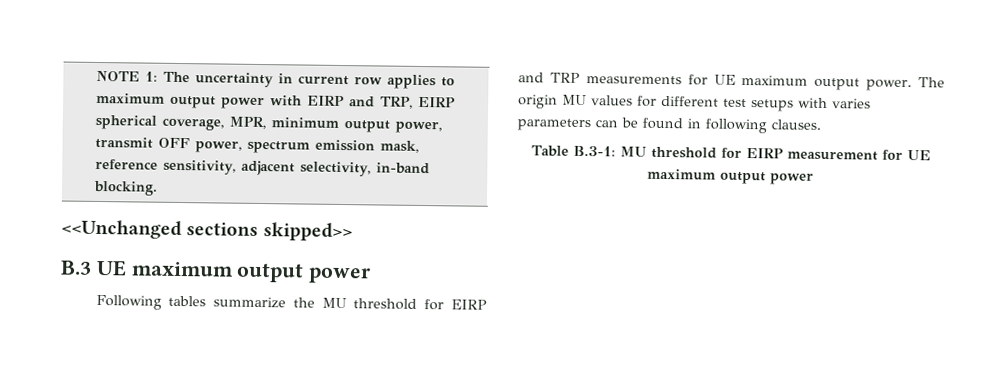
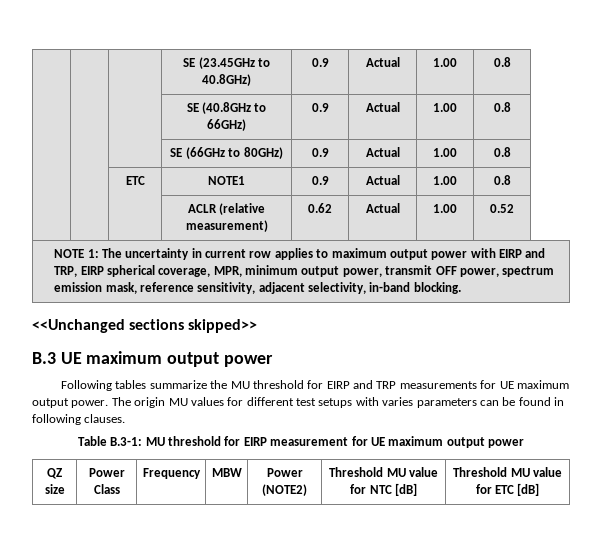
(96, 76) none -> [183,57,270,69] [202,74,251,86] [311,58,329,67] [365,57,400,67] [433,58,457,67] [493,57,511,67] [186,102,267,114] [207,119,246,131] [311,103,329,112] [365,102,400,112] [433,103,457,112] [493,102,511,112] [170,147,283,159] [311,148,329,157] [365,147,400,157] [433,148,457,157] [493,147,511,157] [125,176,145,185] [208,176,245,185] [311,176,329,185] [365,175,400,185] [433,176,457,185] [493,175,511,185] [187,203,266,215] [185,220,268,232] [308,203,332,213] [365,203,400,213] [433,204,457,213] [490,204,514,213] | | | SE (23.45GHz to 40.8GHz) | 0.9 | Actual | 1.00 | 0.8 // | | | SE (40.8GHz to 66GHz) | 0.9 | Actual | 1.00 | 0.8 // | | | SE (66GHz to 80GHz) | 0.9 | Actual | 1.00 | 0.8 // | | ETC | NOTE1 | 0.9 | Actual | 1.00 | 0.8 // | | | ACLR (relative measurement) | 0.62 | Actual | 1.00 | 0.52 //
(814, 179) none -> [47,468,63,479] [44,484,65,494] [88,468,125,477] [93,484,120,494] [142,468,201,479] [211,468,242,477] [266,468,303,477] [262,484,307,496] [329,467,438,477] [350,483,417,496] [453,467,562,477] [475,483,540,496] // QZ size | Power Class | Frequency | MBW | Power (NOTE2) | Threshold MU value for NTC [dB] | Threshold MU value for ETC [dB]

